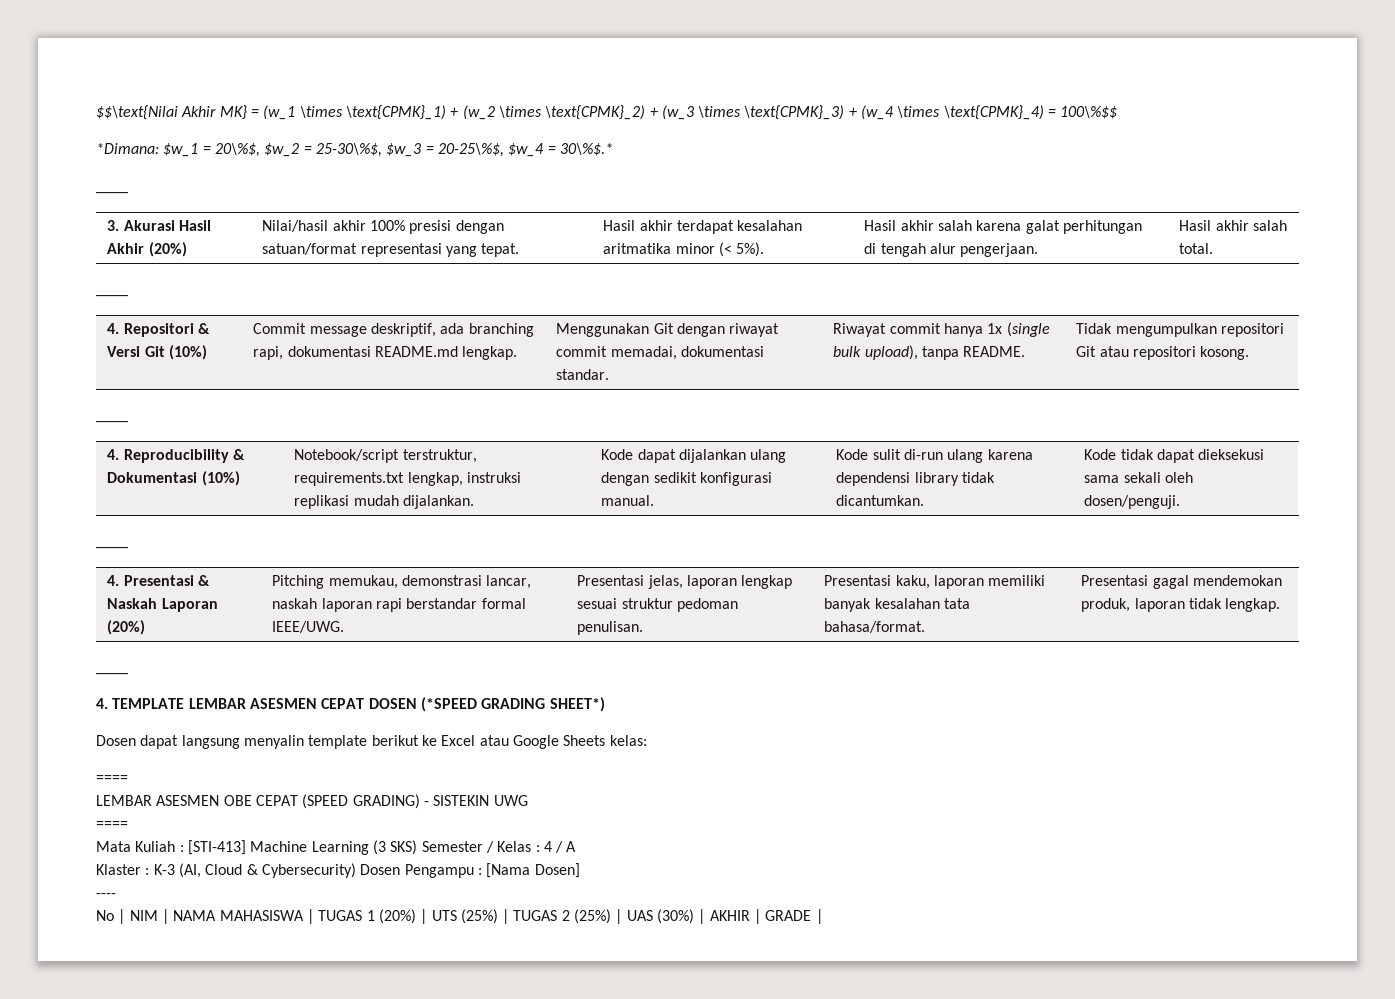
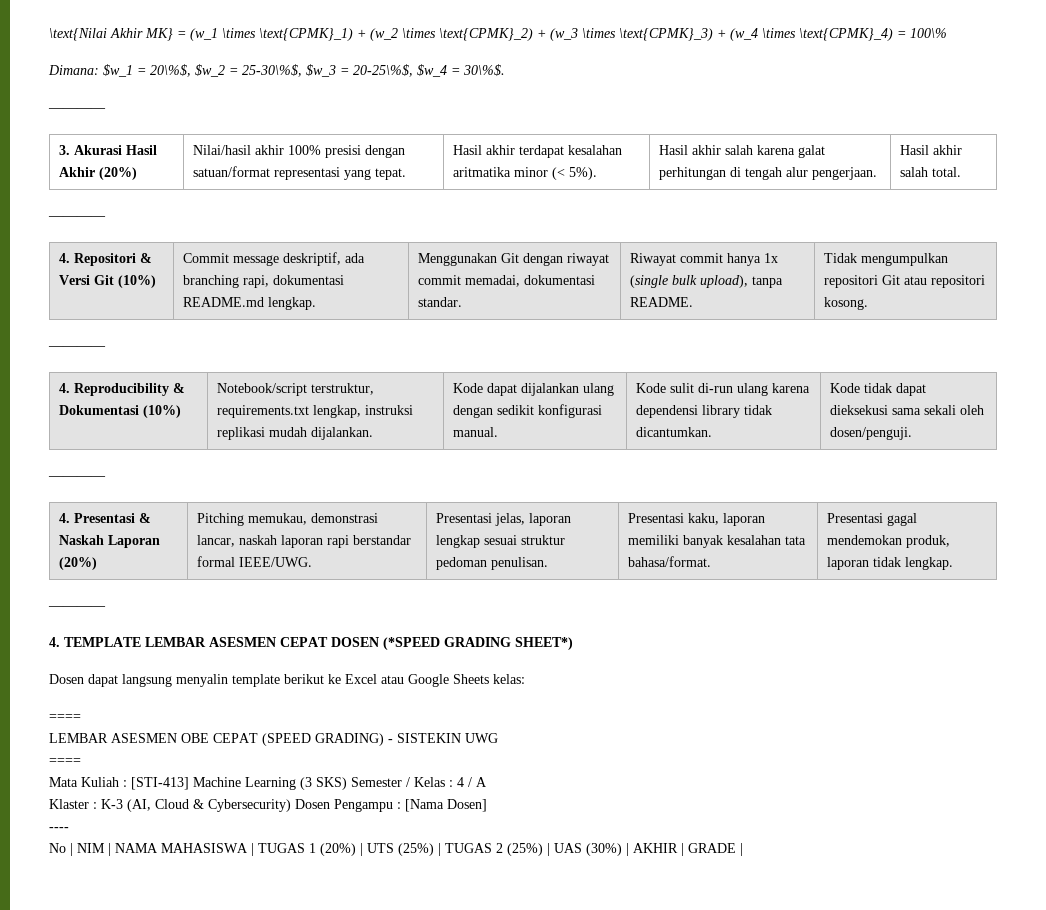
[96,105,178,120] $$\text{Nilai -> [49,28,107,41] \text{Nilai
[1060,106,1118,119] [96,143,159,154] 100\%$$ // *Dimana: -> [910,28,947,38] [48,65,99,75] 100\% // Dimana:
[559,143,613,156] [96,191,128,194] 30\%$.* // ____ -> [463,64,505,77] [48,108,106,112] 30\%$. // ————
[96,294,128,297] ____ -> [48,216,106,220] ————
[96,420,128,423] ____ -> [48,346,106,350] ————
[96,546,128,549] ____ -> [48,476,106,480] ————
[96,672,128,675] ____ -> [48,606,106,610] ————

